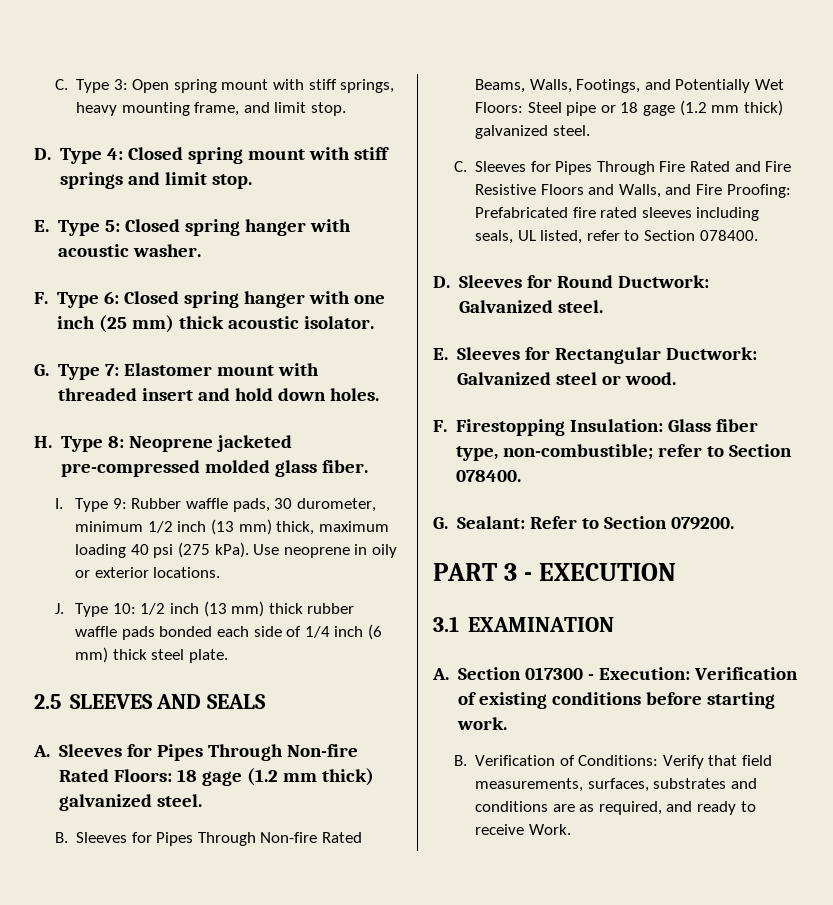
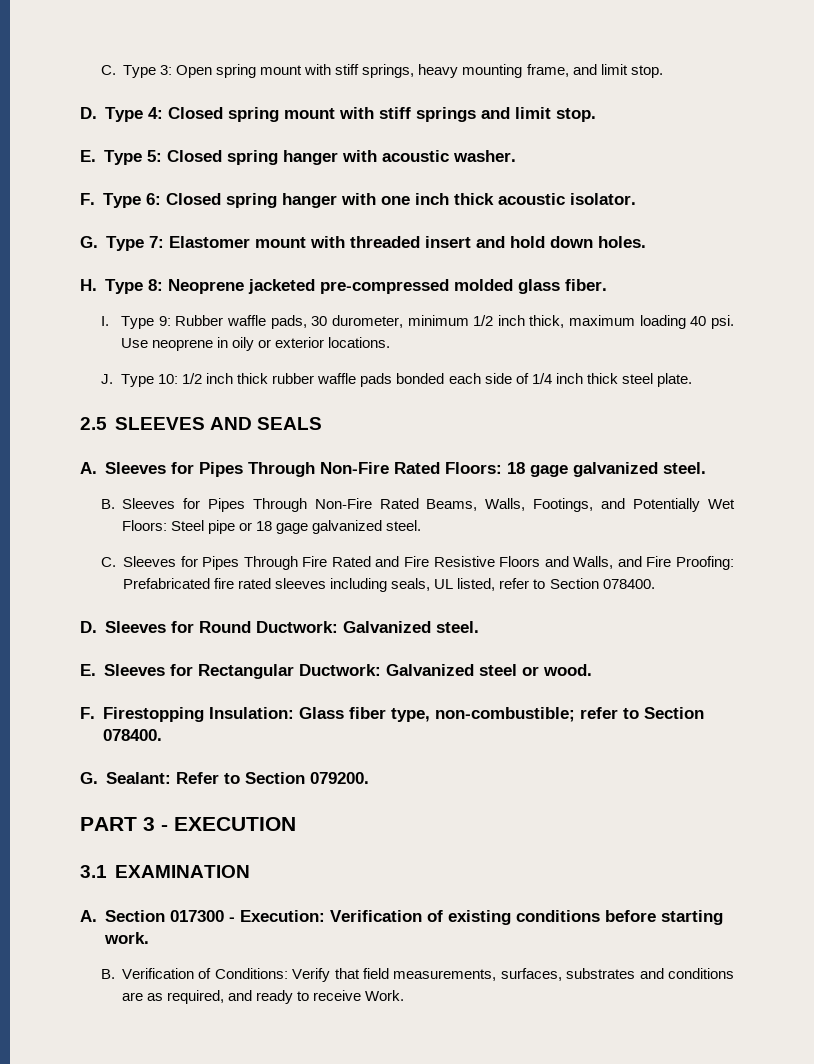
[98,315,174,333] (25 mm) -> (449, 199) none
[210,519,272,535] (13 mm) -> (525, 320) none
[153,542,249,558] psi (275 kPa). -> [711,315,735,329] psi.
[203,601,265,617] (13 mm) -> (234, 378) none
[367,624,382,640] [75,647,109,663] (6 mm) -> (583, 378) none
[287,744,359,757] Non-fire -> [319,462,389,474] Non-Fire
[247,768,375,786] (1.2 mm thick) -> (568, 471) none
[260,832,318,843] Non-fire -> [314,498,372,509] Non-Fire
[679,100,783,116] (1.2 mm thick) -> (309, 528) none

